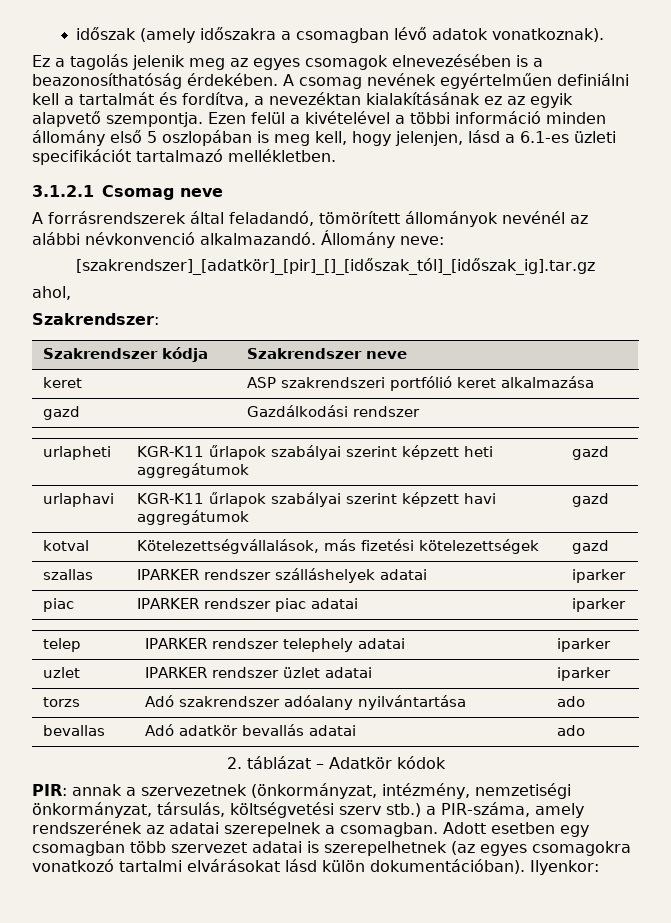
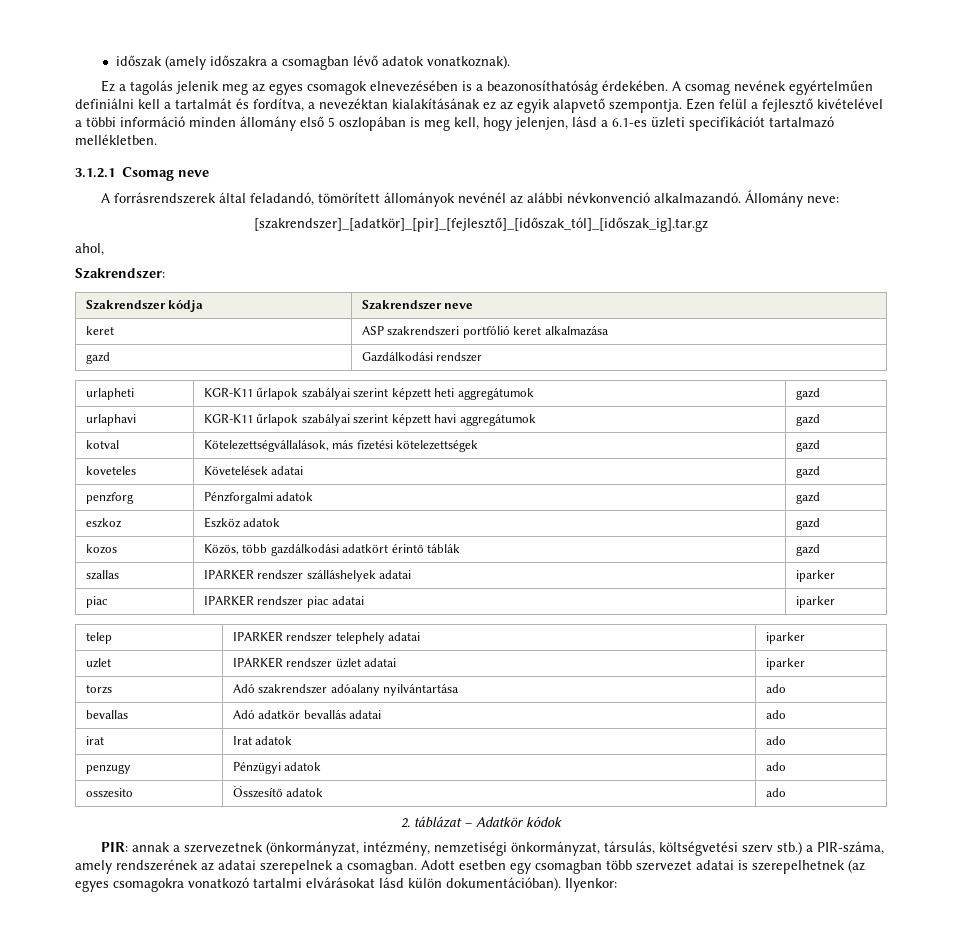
(300, 119) none -> [762,98,813,112] fejlesztő
[76,258,596,275] [szakrendszer]_[adatkör]_[pir]_[]_[időszak_tól]_[időszak_ig].tar.gz -> [254,217,708,232] [szakrendszer]_[adatkör]_[pir]_[fejlesztő]_[időszak_tól]_[időszak_ig].tar.gz
(610, 547) none -> [85,466,136,475] [203,465,304,475] [795,466,820,478] [85,492,134,504] [203,491,314,504] [795,492,820,504] [85,518,122,528] [203,517,281,528] [795,518,820,530] [85,544,117,554] [203,543,461,556] [795,544,820,556] // koveteles | Követelések adatai | gazd // penzforg | Pénzforgalmi adatok | gazd // eszkoz | Eszköz adatok | gazd // kozos | Közös, több gazdálkodási adatkört érintő táblák | gazd
(586, 730) none -> [85,736,104,745] [232,736,293,745] [765,736,786,745] [85,764,131,774] [232,761,322,774] [765,762,786,771] [85,788,133,798] [232,786,324,798] [765,788,786,797] // irat | Irat adatok | ado // penzugy | Pénzügyi adatok | ado // osszesito | Összesítő adatok | ado

